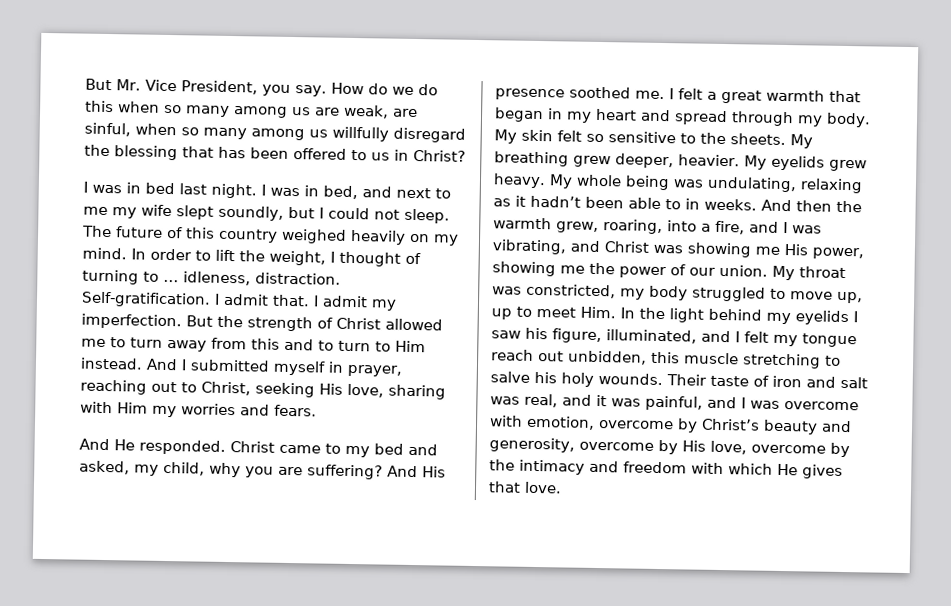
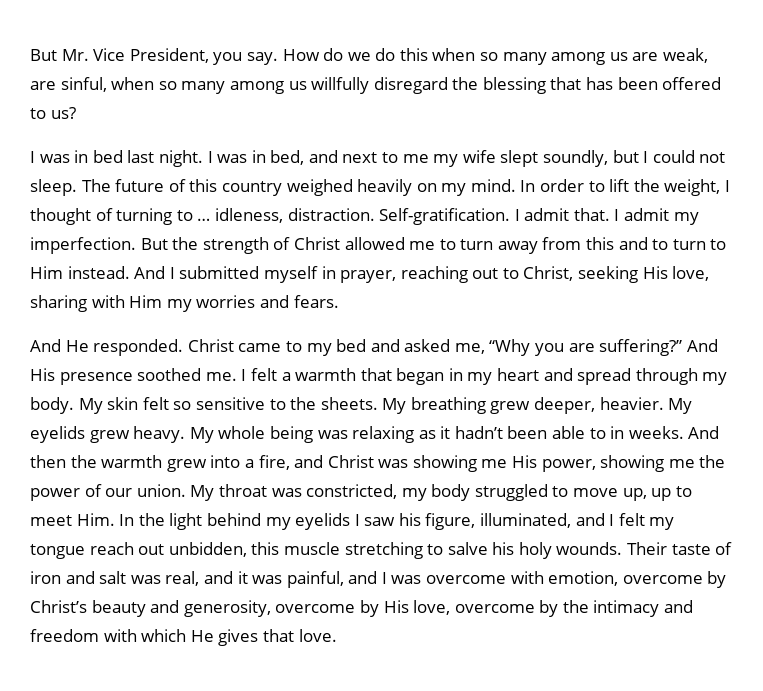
[371,149,466,162] us in Christ? -> [50,107,76,119] us?
[79,460,241,478] asked, my child, why -> [404,339,531,356] asked me, “Why
[307,464,383,480] suffering? -> [599,339,683,356] suffering?”
[721,89,762,104] great -> (291, 376) none
[706,176,797,193] undulating, -> (348, 434) none
[556,219,663,235] grew, roaring, -> [166,459,207,472] grew
[783,221,822,234] [492,239,601,255] I was vibrating, and -> (324, 461) none

